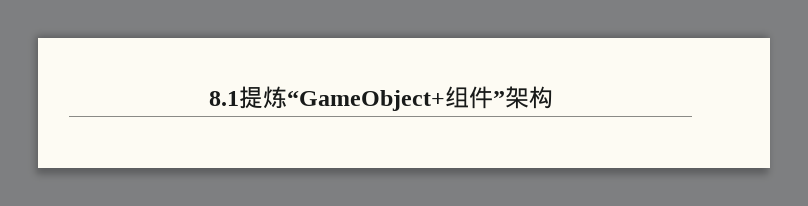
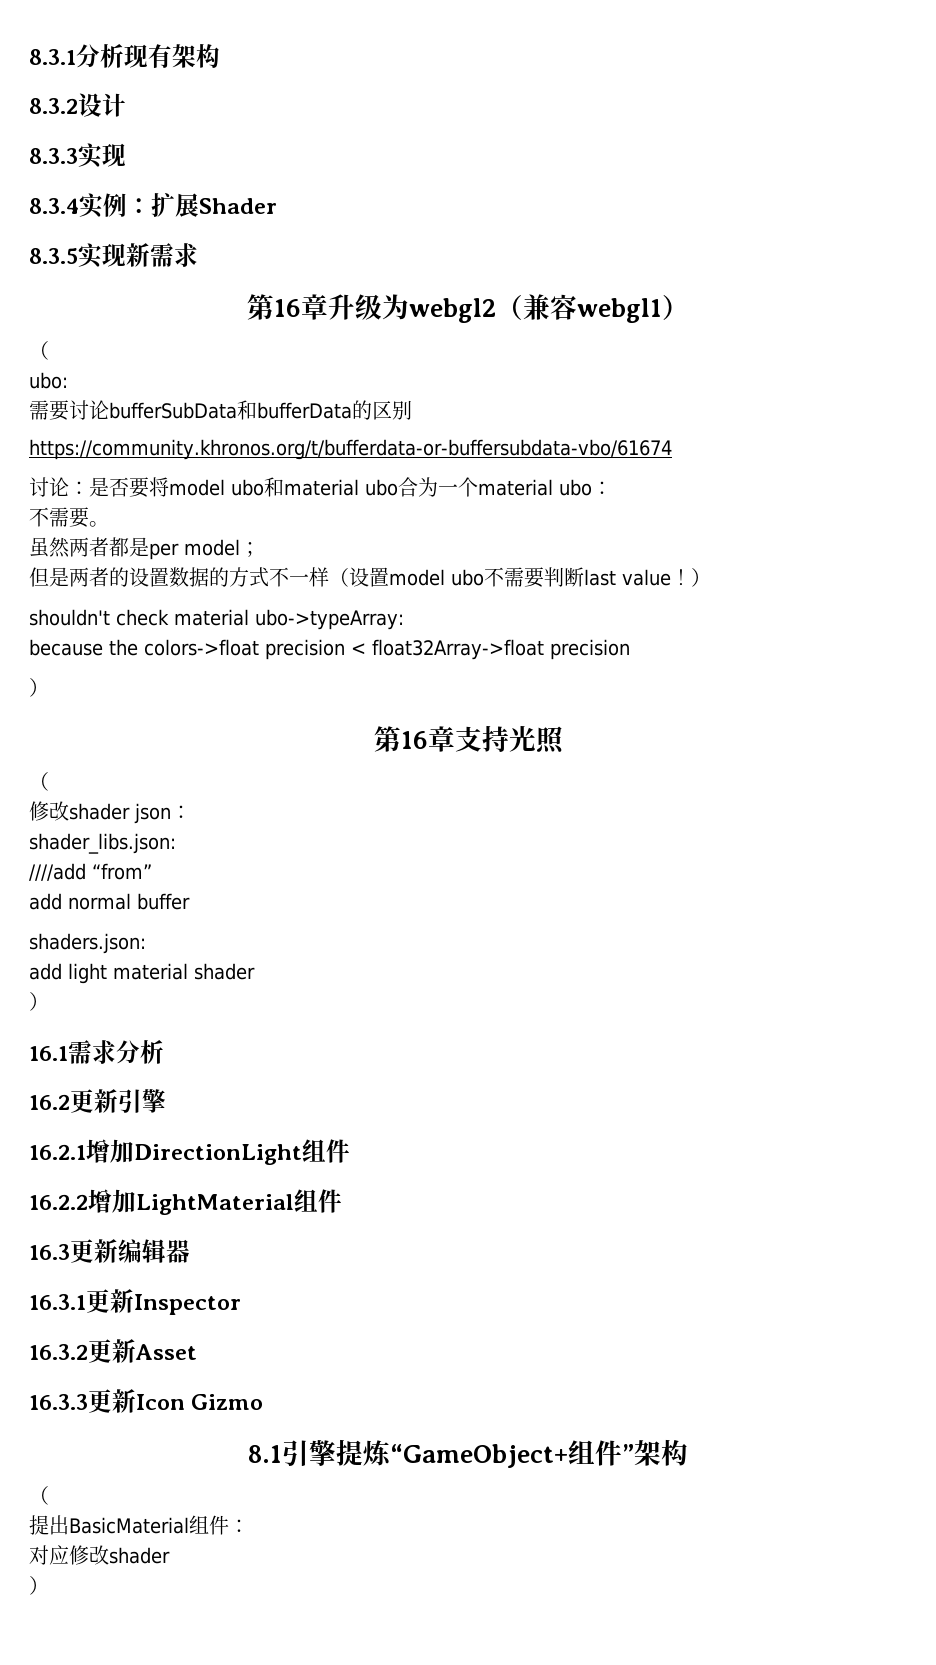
[208,91,239,106] 8.1 -> [29,43,220,68] [29,93,126,117] [29,143,126,168] [29,193,277,218] [29,243,198,268] [247,294,689,323] [29,341,49,360] [29,372,68,389] [29,400,412,421] [29,439,672,460] [29,477,612,498] [29,507,109,528] [29,537,260,560] [29,567,711,588] [29,609,404,630] [29,639,630,660] [29,678,49,697] [373,725,564,754] [29,772,49,791] [29,801,191,824] [29,833,176,854] [29,863,152,881] [29,893,190,910] [29,933,146,954] [29,963,255,984] [29,992,49,1011] [29,1039,164,1064] [29,1089,166,1113] [29,1139,350,1165] [29,1189,342,1215] [29,1239,190,1263] [29,1289,241,1315] [29,1339,197,1363] [29,1389,264,1413] [248,1440,336,1467] 8.3.1分析现有架构 // 8.3.2设计 // 8.3.3实现 // 8.3.4实例：扩展Shader // 8.3.5实现新需求 // 第16章升级为webgl2（兼容webgl1） // （ // ubo: // 需要讨论bufferSubData和bufferData的区别 // https://community.khronos.org/t/bufferdata-or-buffersubdata-vbo/61674 // 讨论：是否要将model ubo和material ubo合为一个material ubo： // 不需要。 // 虽然两者都是per model； // 但是两者的设置数据的方式不一样（设置model ubo不需要判断last value！） // shouldn't check material ubo->typeArray: // because the colors->float precision < float32Array->float precision // ） // 第16章支持光照 // （ // 修改shader json： // shader_libs.json: // ////add “from” // add normal buffer // shaders.json: // add light material shader // ） // 16.1需求分析 // 16.2更新引擎 // 16.2.1增加DirectionLight组件 // 16.2.2增加LightMaterial组件 // 16.3更新编辑器 // 16.3.1更新Inspector // 16.3.2更新Asset // 16.3.3更新Icon Gizmo // 8.1引擎
(553, 97) none -> [29,1486,49,1505] [29,1515,249,1535] [29,1545,170,1565] [29,1576,49,1595] // （ // 提出BasicMaterial组件： // 对应修改shader // ）

